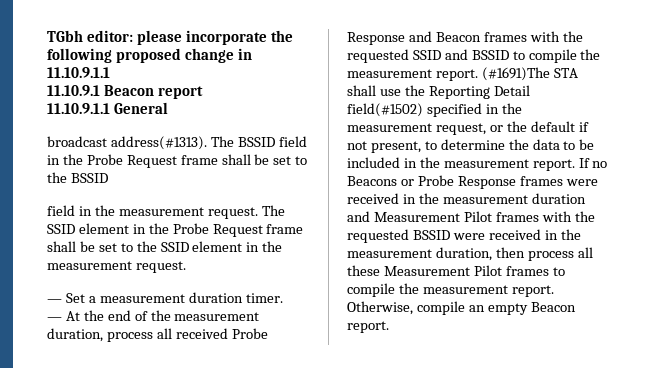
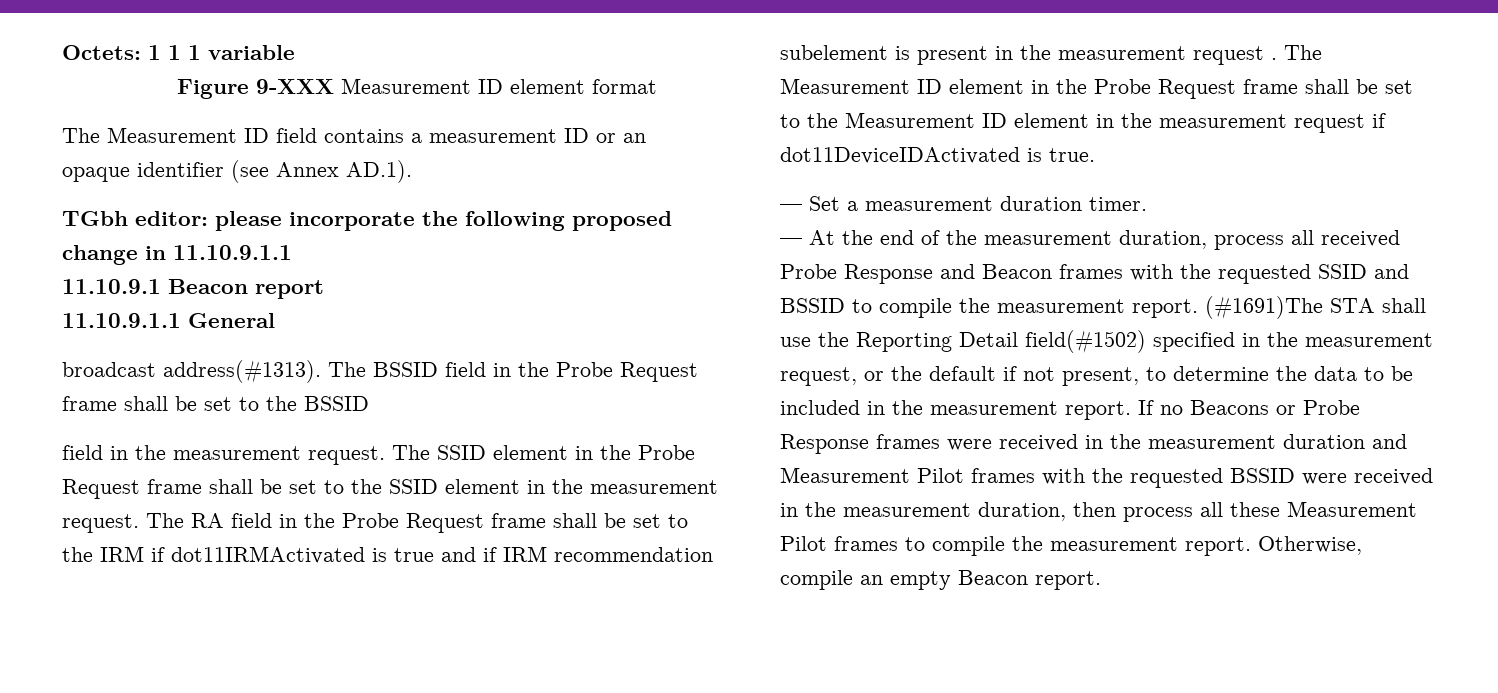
(47, 36) none -> [62,45,295,60] [177,78,658,99] [62,127,646,143] [62,160,412,183] Octets: 1 1 1 variable // Figure 9-XXX Measurement ID element format // The Measurement ID field contains a measurement ID or an opaque identifier (see Annex AD.1). //
(186, 267) none -> [146,513,688,533] [62,546,713,564] [780,45,1322,65] [780,78,1413,99] [780,112,1386,133] [780,147,1095,164] The RA field in the Probe Request frame shall be set to the IRM if dot11IRMActivated is true and if IRM recommendation subelement is present in the measurement request . The Measurement ID element in the Probe Request frame shall be set to the Measurement ID element in the measurement request if dot11DeviceIDActivated is true.

